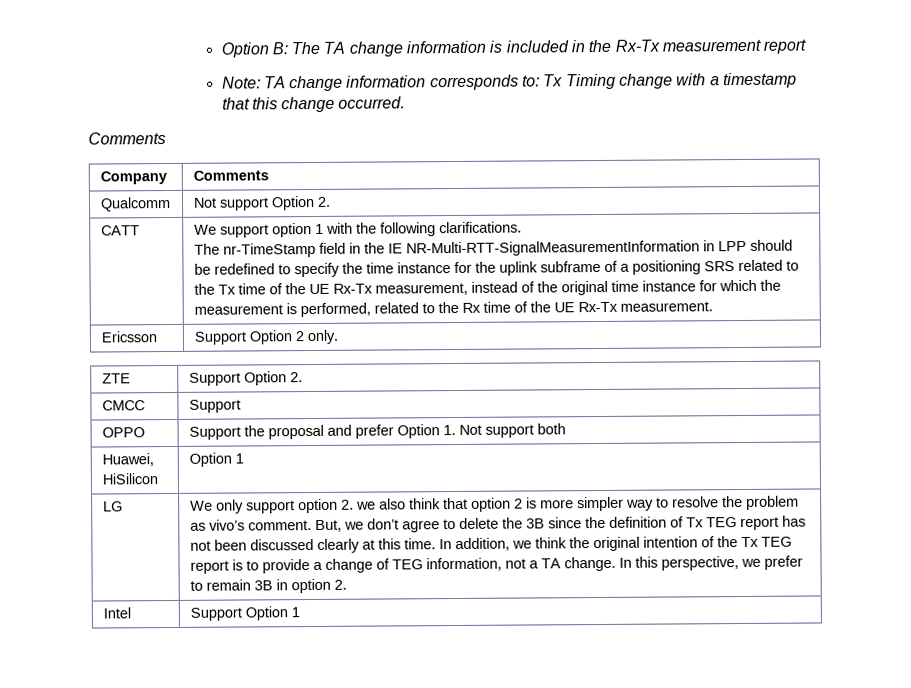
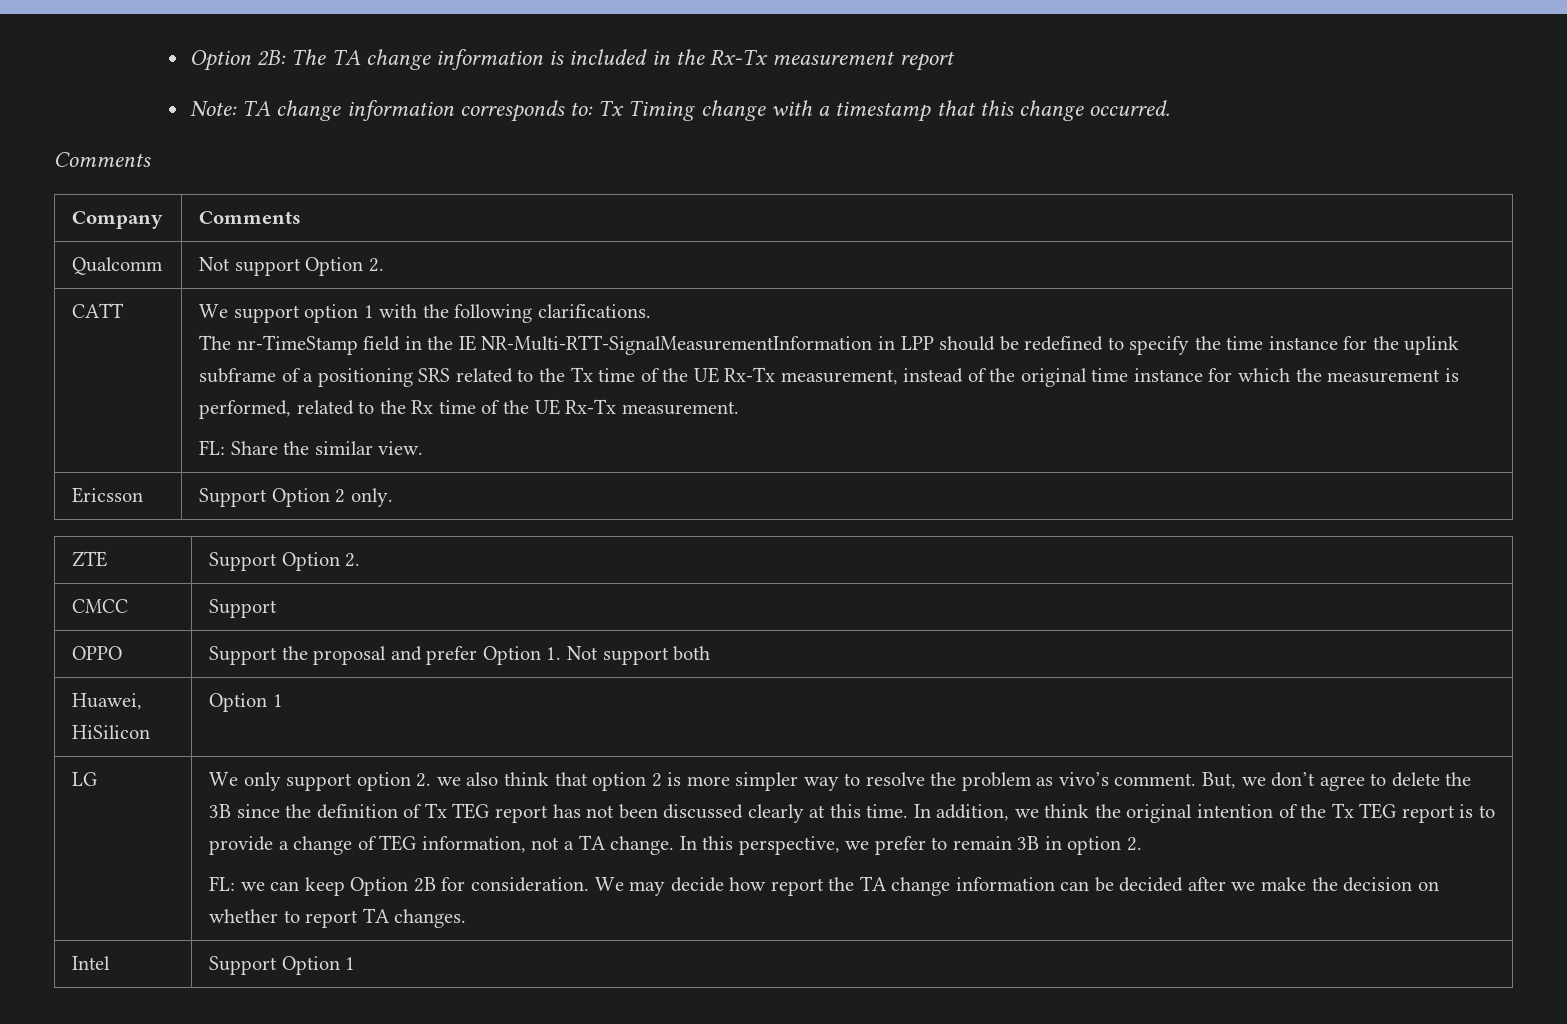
[220,42,288,58] Option B: -> [189,50,287,71] Option 2B:
(713, 306) none -> [199,440,424,455] // FL: Share the similar view.
(347, 584) none -> [209,876,1439,896] [209,908,467,928] // FL: we can keep Option 2B for consideration. We may decide how report the TA change information can be decided after we make the decision on whether to report TA changes.

